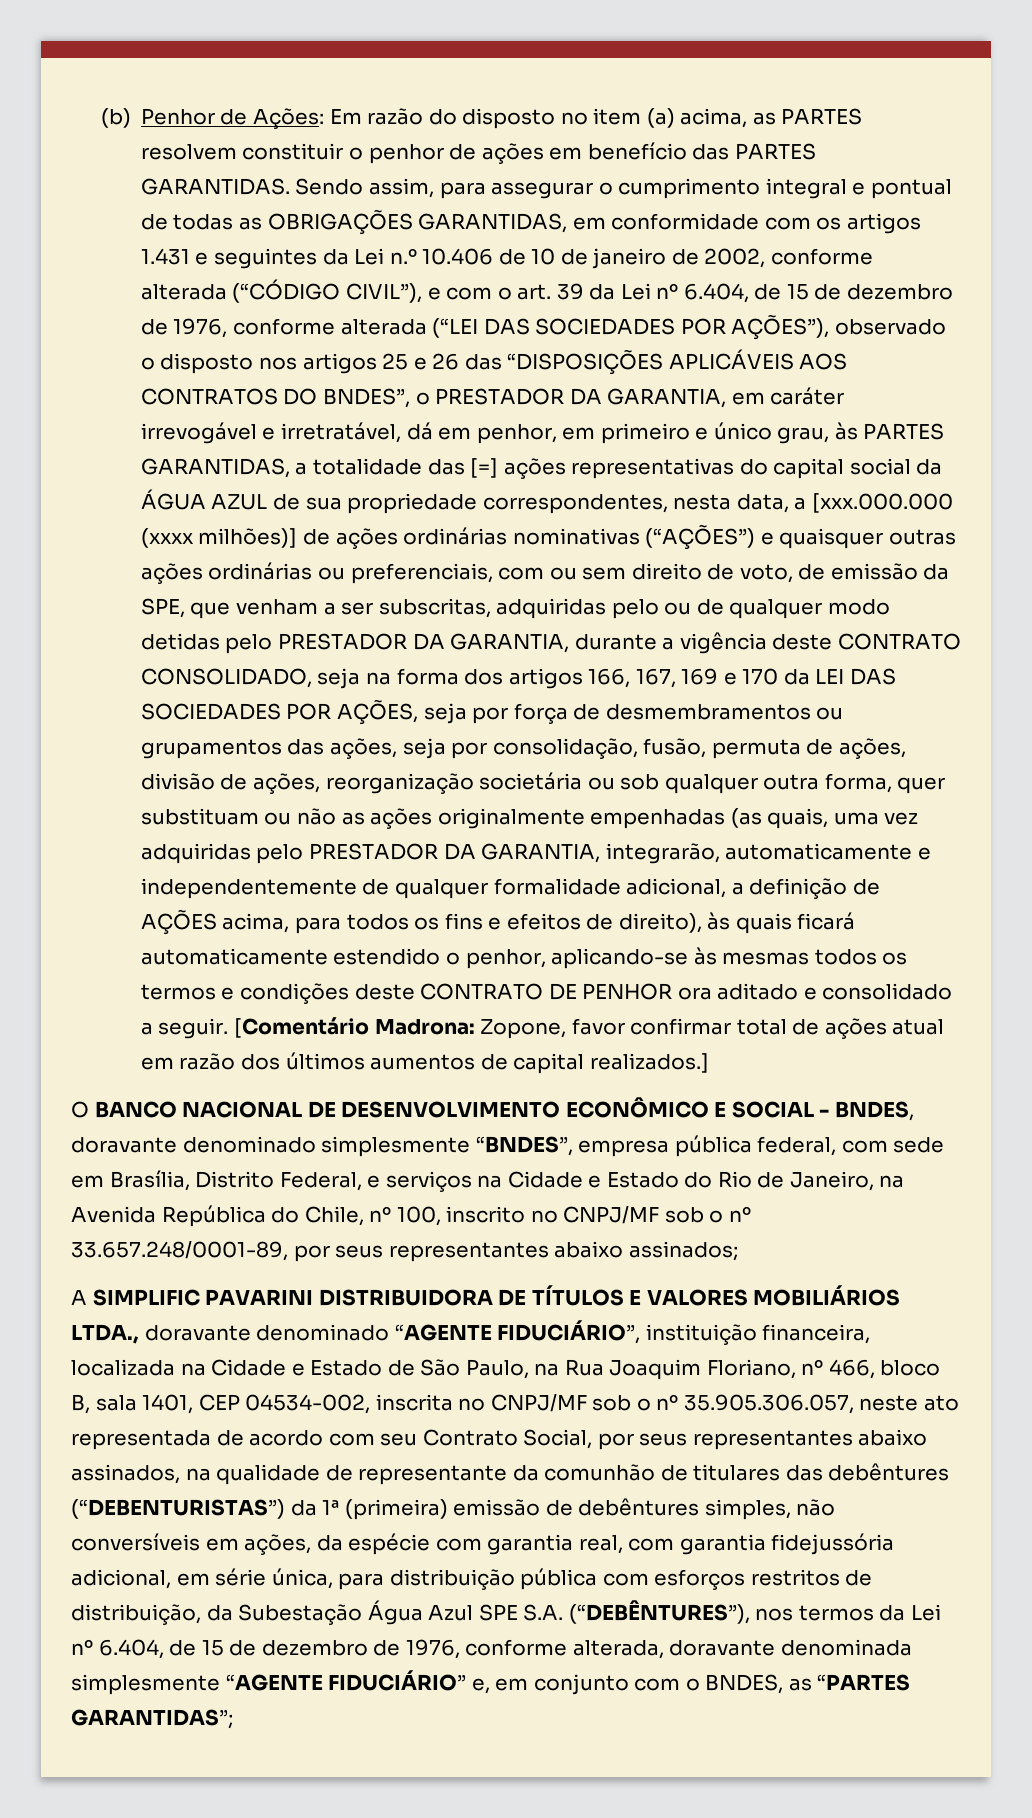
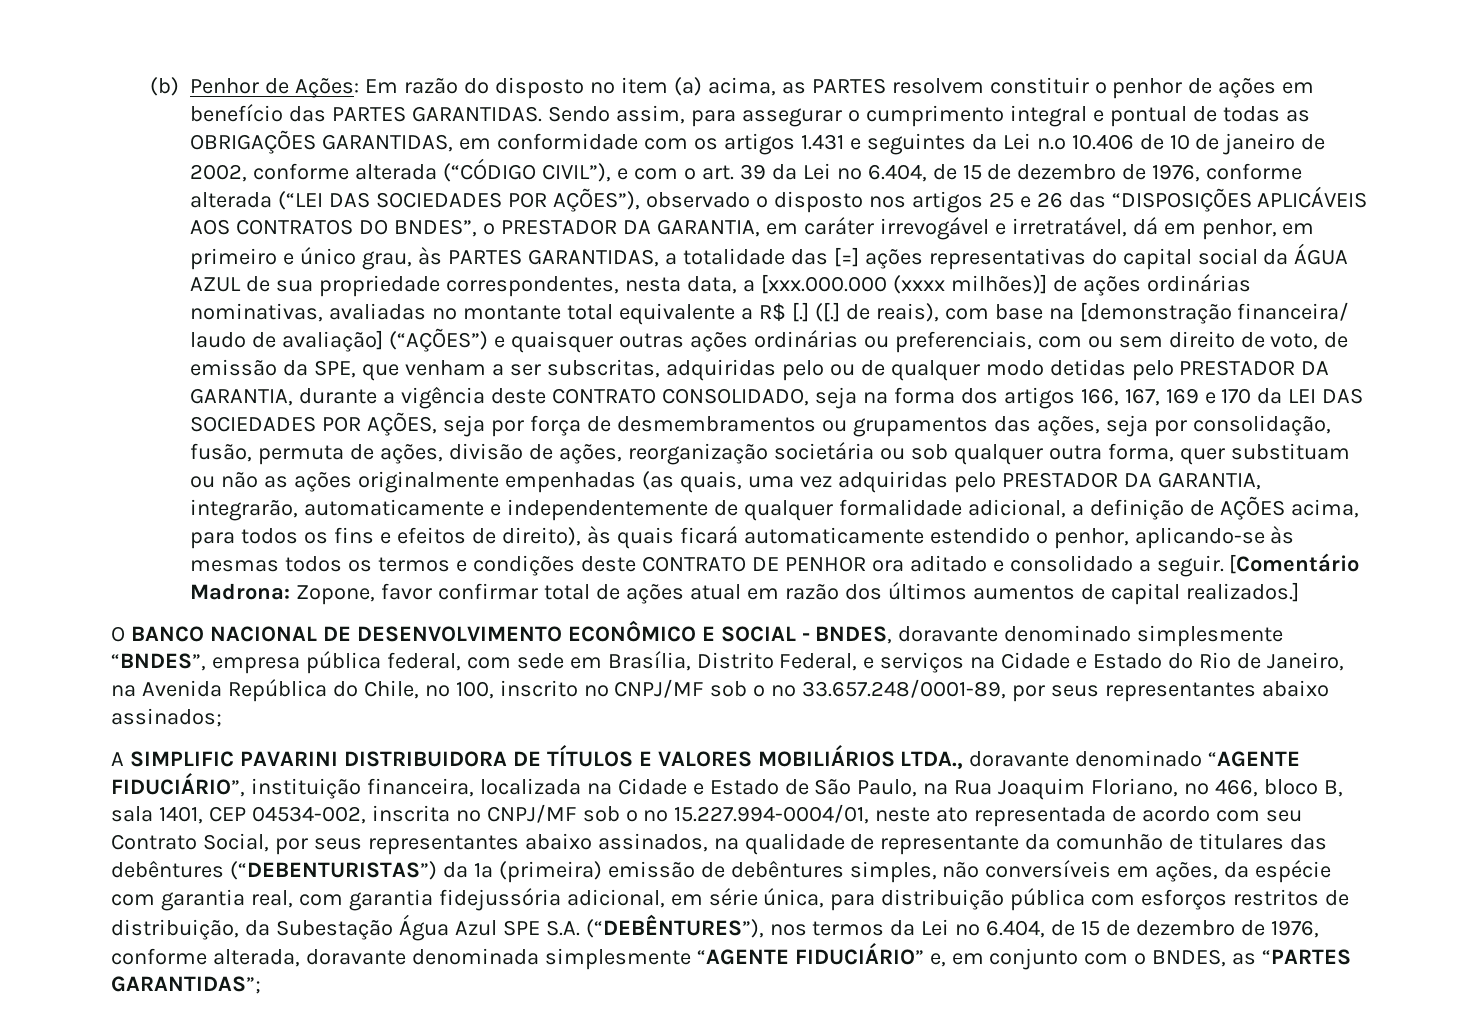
[512,528,640,545] nominativas -> [190,302,1350,325] [190,330,384,352] nominativas, avaliadas no montante total equivalente a R$ [.] ([.] de reais), com base na [demonstração financeira/ laudo de avaliação]
[683,1394,854,1414] 35.905.306.057, -> [674,804,870,824] 15.227.994-0004/01,

